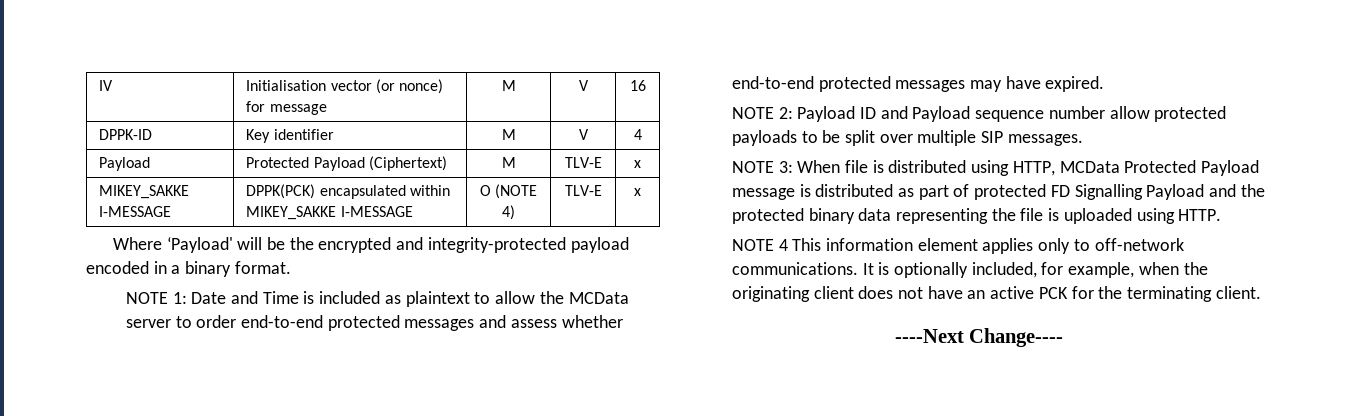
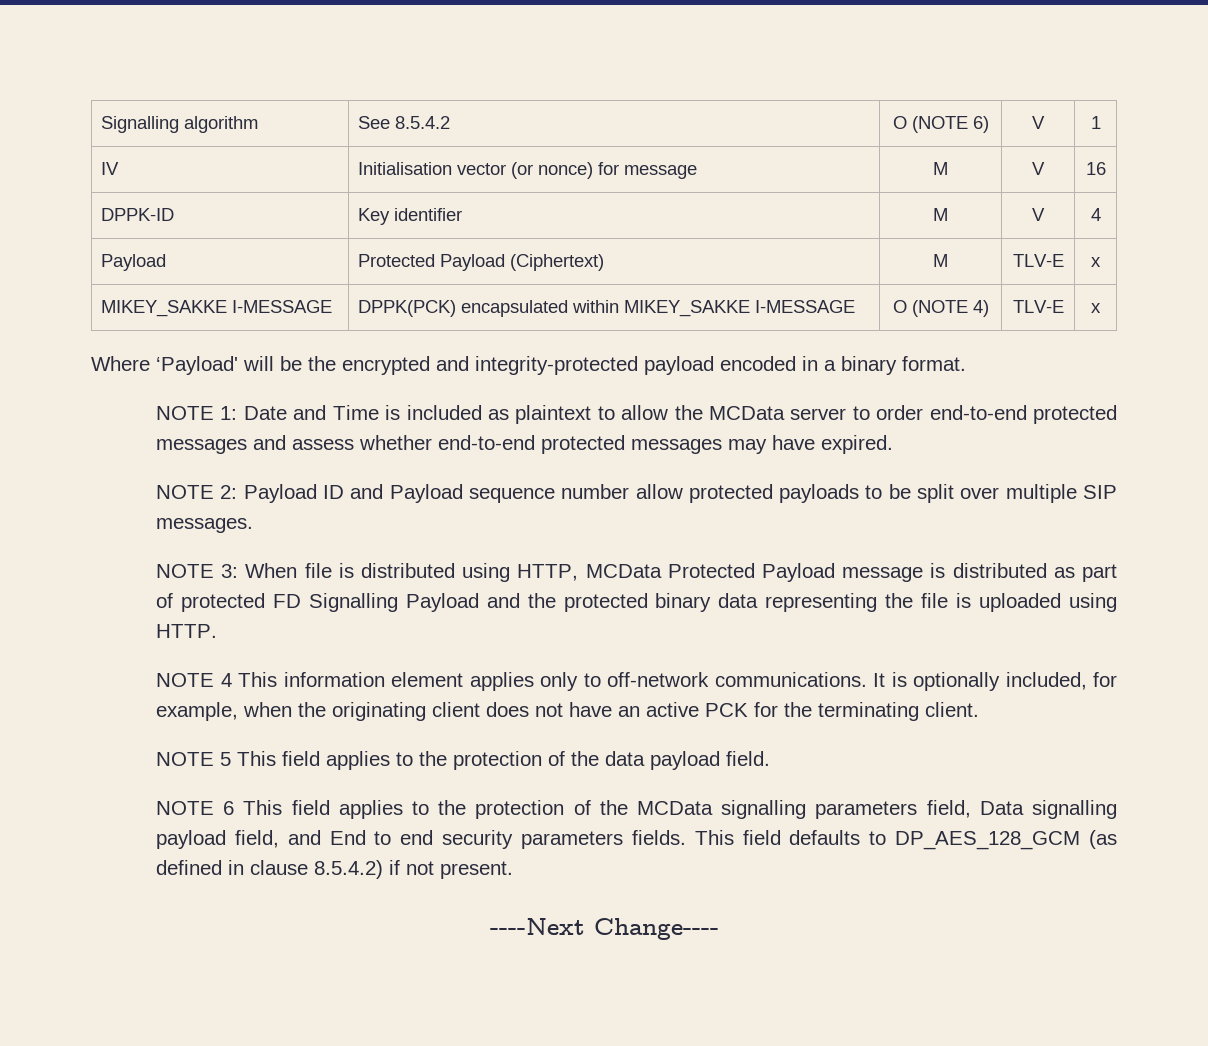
(99, 85) none -> [101,116,259,133] [358,116,451,129] [892,116,989,133] [1032,116,1045,129] [1090,116,1101,129] Signalling algorithm | See 8.5.4.2 | O (NOTE 6) | V | 1 //
(1261, 292) none -> [156,751,771,770] [156,800,1118,819] [156,830,1117,850] [156,860,514,879] // NOTE 5 This field applies to the protection of the data payload field. // NOTE 6 This field applies to the protection of the MCData signalling parameters field, Data signalling payload field, and End to end security parameters fields. This field defaults to DP_AES_128_GCM (as defined in clause 8.5.4.2) if not present.

